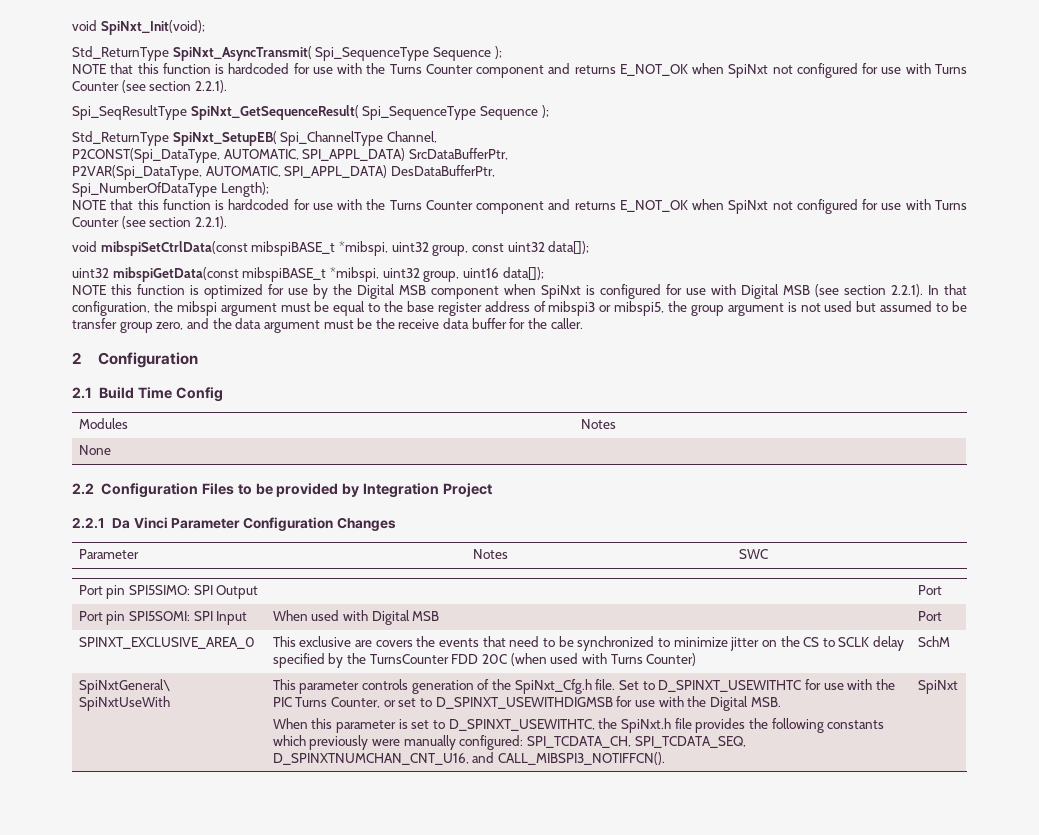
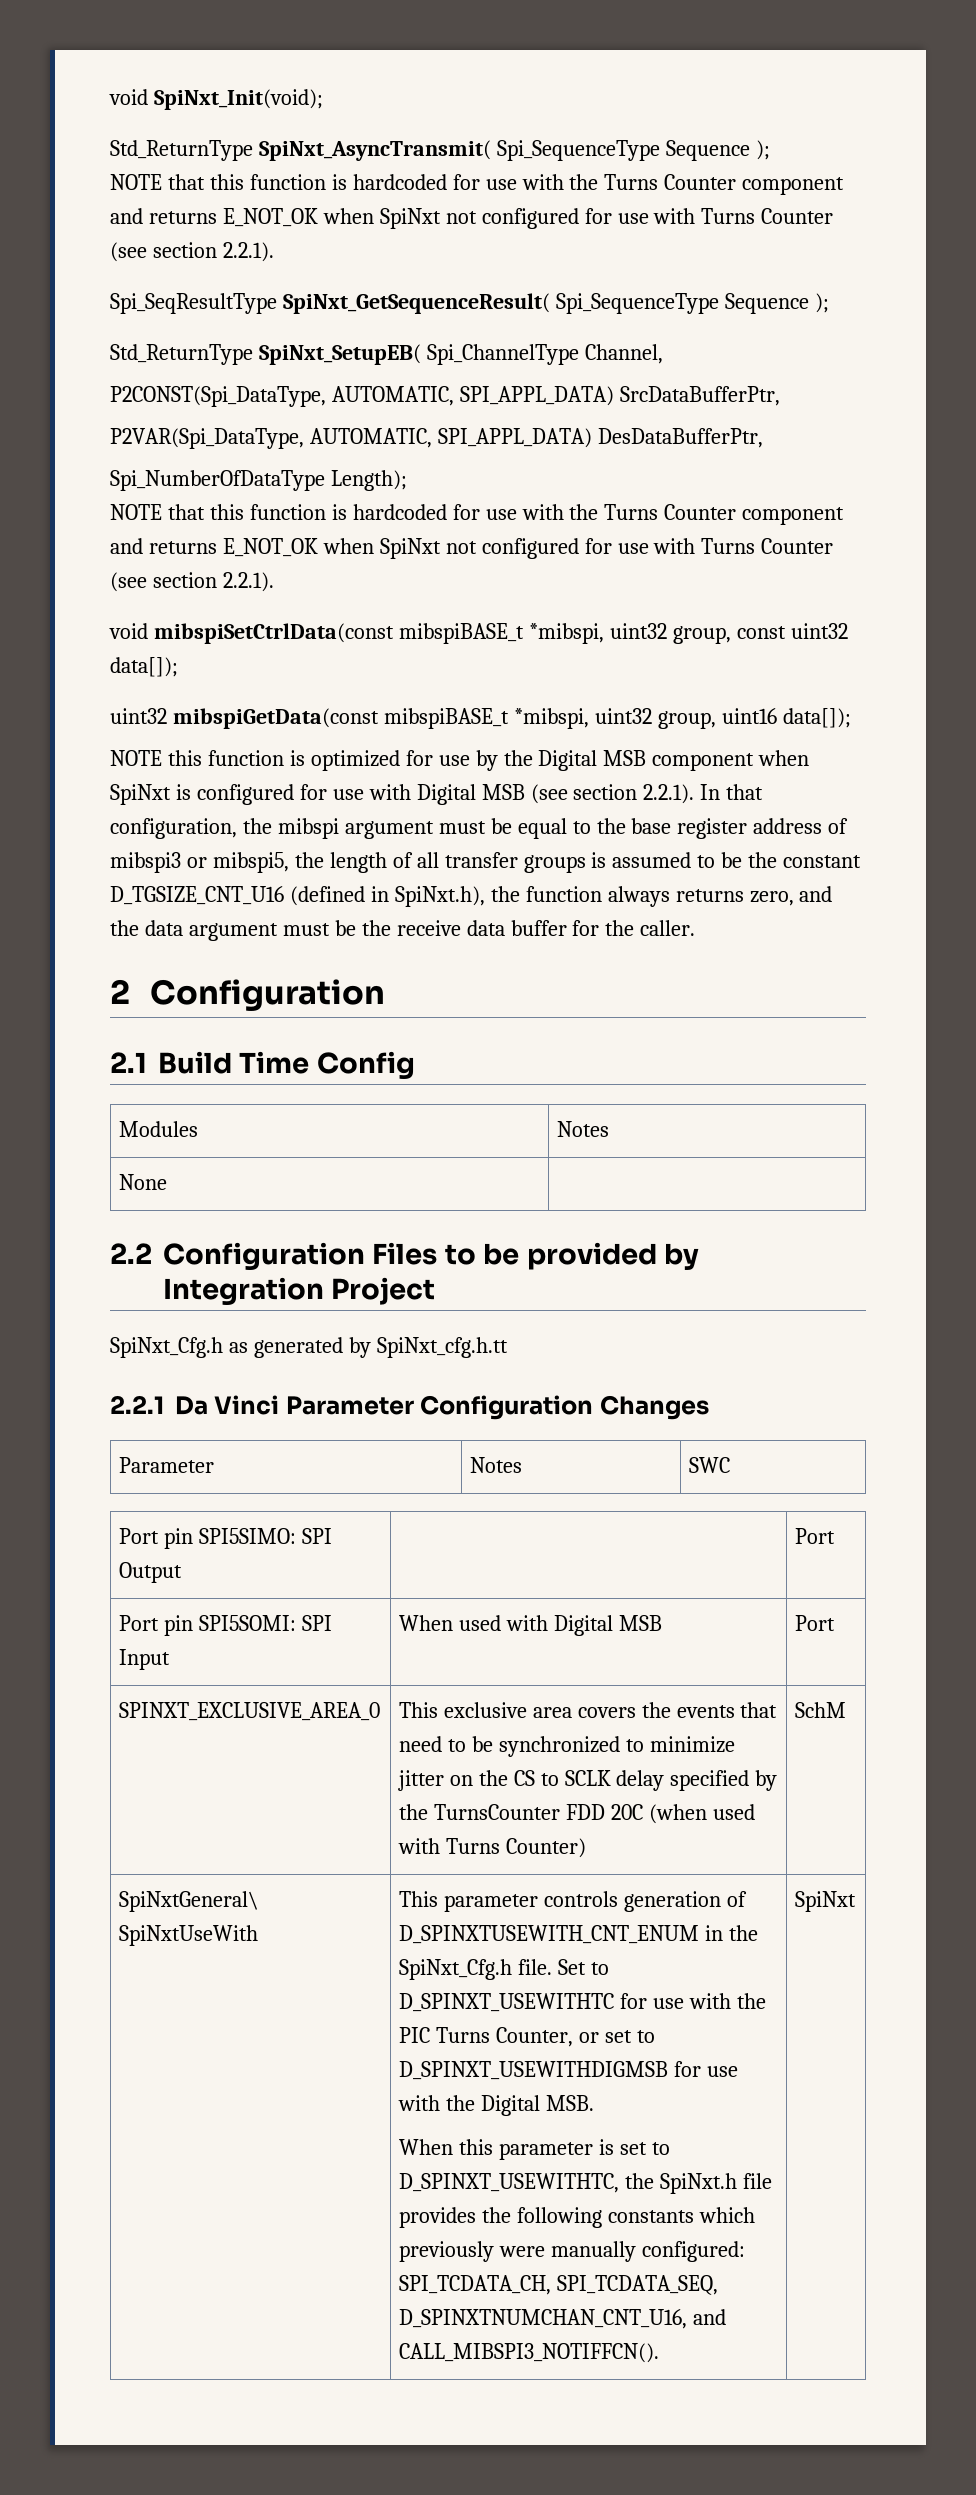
[690,301,967,316] [72,318,153,333] group argument is not used but assumed to be transfer group -> [329,852,862,873] [110,886,744,907] length of all transfer groups is assumed to be the constant D_TGSIZE_CNT_U16 (defined in SpiNxt.h), the function always returns
(493, 490) none -> [110,1337,508,1358] // SpiNxt_Cfg.h as generated by SpiNxt_cfg.h.tt
[355,640,373,647] are -> [532,1707,572,1718] area
(490, 684) none -> [398,1925,723,1944] D_SPINXTUSEWITH_CNT_ENUM in

